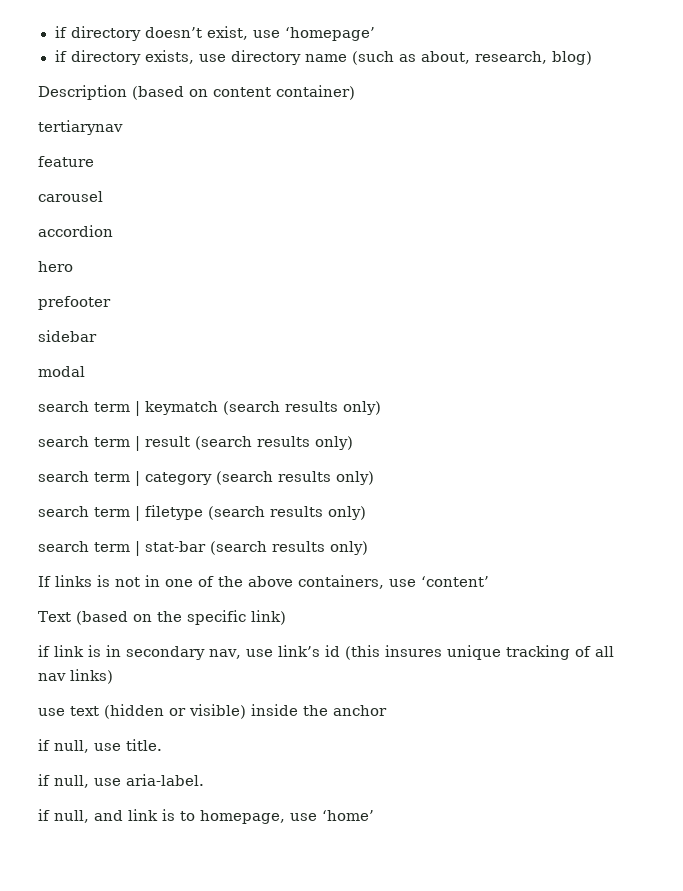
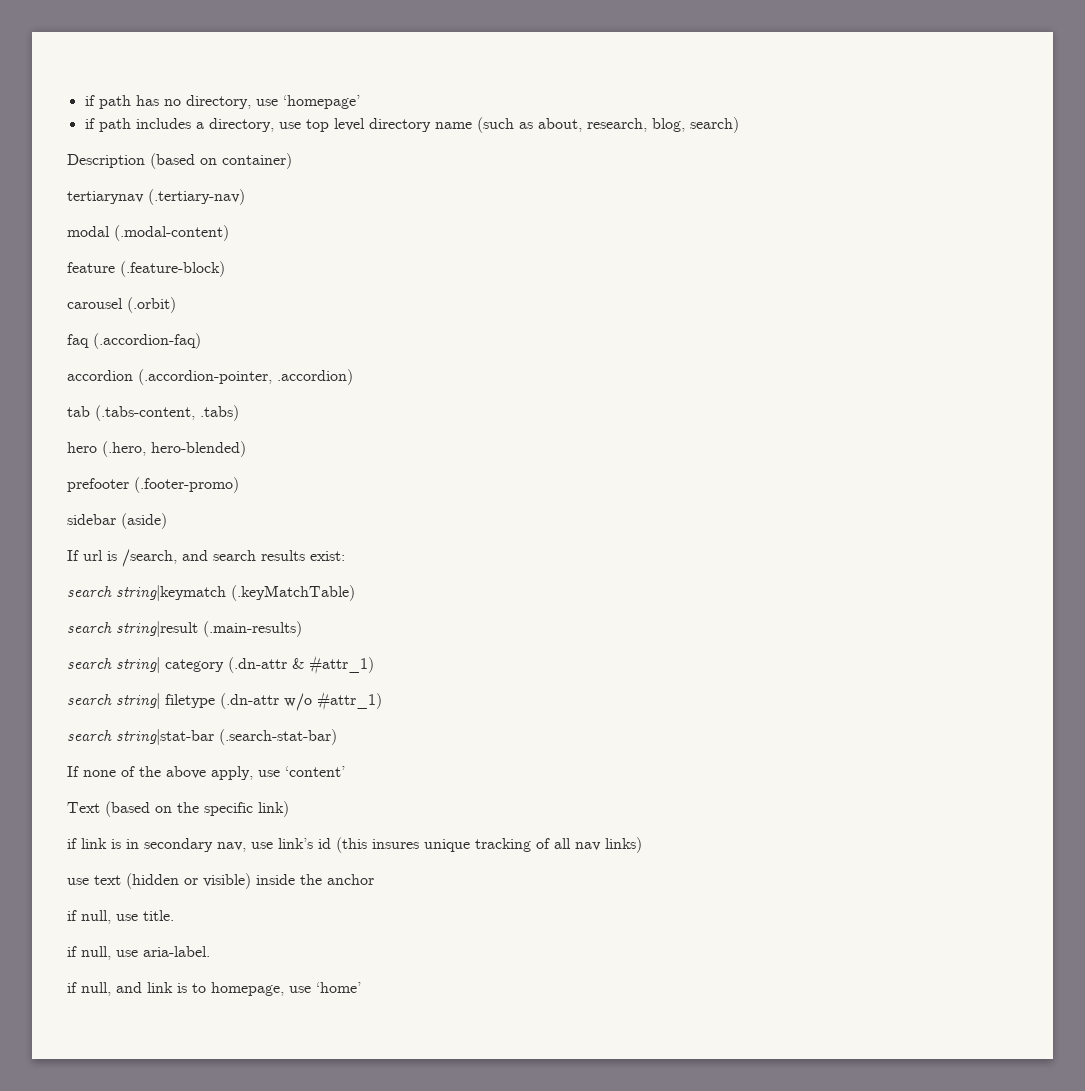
[54,26,248,41] if directory doesn’t exist, -> [84,95,251,109] if path has no directory,
[70,50,226,65] directory exists, use -> [98,118,365,132] path includes a directory, use top level
[551,51,592,65] blog) -> [651,117,739,133] blog, search)
[213,87,271,97] content -> (217, 161) none
(123, 127) none -> [148,189,245,205] [67,225,229,241] (.tertiary-nav) // modal (.modal-content)
(94, 161) none -> [120,261,225,277] (.feature-block)
[38,225,113,237] // accordion -> [127,297,176,313] [67,333,201,349] [67,369,353,385] [67,405,239,421] (.orbit) // faq (.accordion-faq) // accordion (.accordion-pointer, .accordion) // tab (.tabs-content, .tabs)
(73, 266) none -> [102,441,246,457] (.hero, hero-blended)
(111, 303) none -> [134,477,239,493] (.footer-promo)
[38,366,85,377] [38,401,381,416] [38,436,353,451] [38,471,374,486] [38,505,366,521] [38,541,368,556] [38,575,193,587] // modal // search term | keymatch (search results only) // search term | result (search results only) // search term | category (search results only) // search term | filetype (search results only) // search term | stat-bar (search results only) // If links is not in one -> [121,513,167,529] [67,549,345,567] [67,585,355,601] [67,621,302,637] [67,655,374,675] [67,691,382,711] [67,729,337,745] [67,766,116,777] (aside) // If url is /search, and search results exist: // search string|keymatch (.keyMatchTable) // search string|result (.main-results) // search string| category (.dn-attr & #attr_1) // search string| filetype (.dn-attr w/o #attr_1) // search string|stat-bar (.search-stat-bar) // If none
[298,575,384,589] containers, -> [211,766,253,780] apply,

